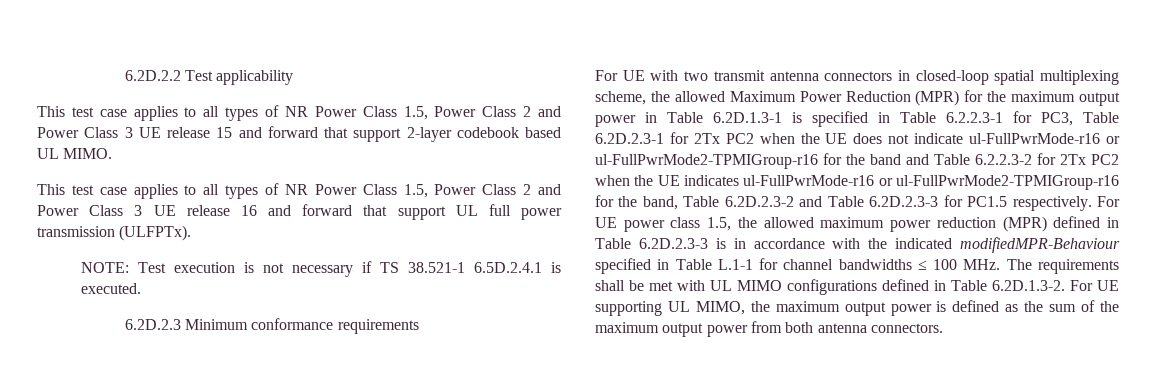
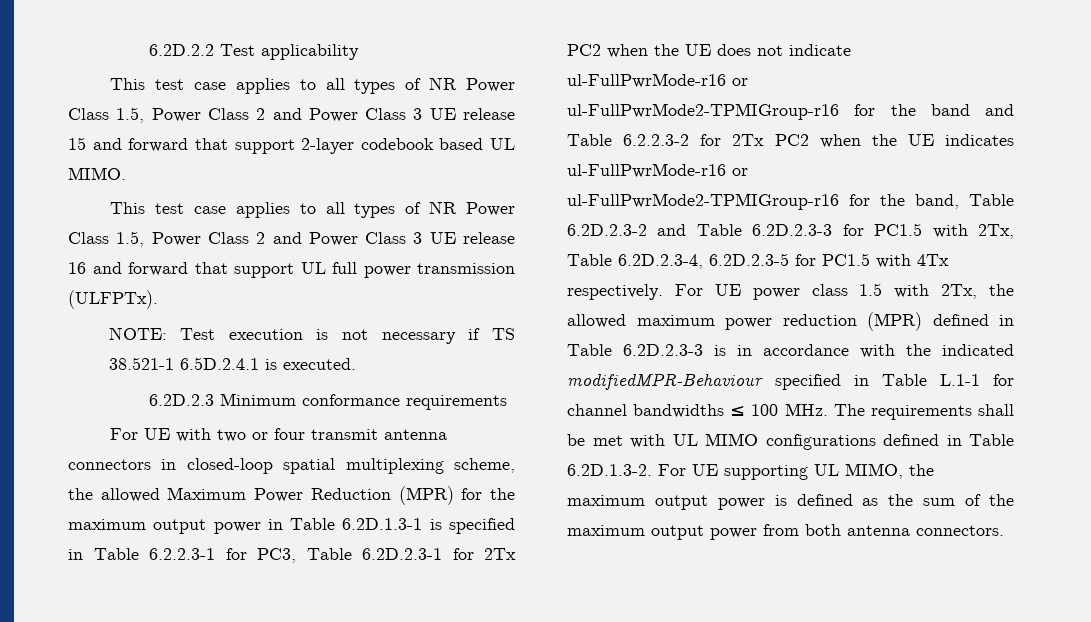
(709, 76) none -> [252,428,306,440] or four
(1008, 201) none -> [932,224,1014,239] [567,253,949,269] with 2Tx, Table 6.2D.2.3-4, 6.2D.2.3-5 for PC1.5 with 4Tx
[707,217,732,231] 1.5, -> [859,283,978,299] 1.5 with 2Tx,

